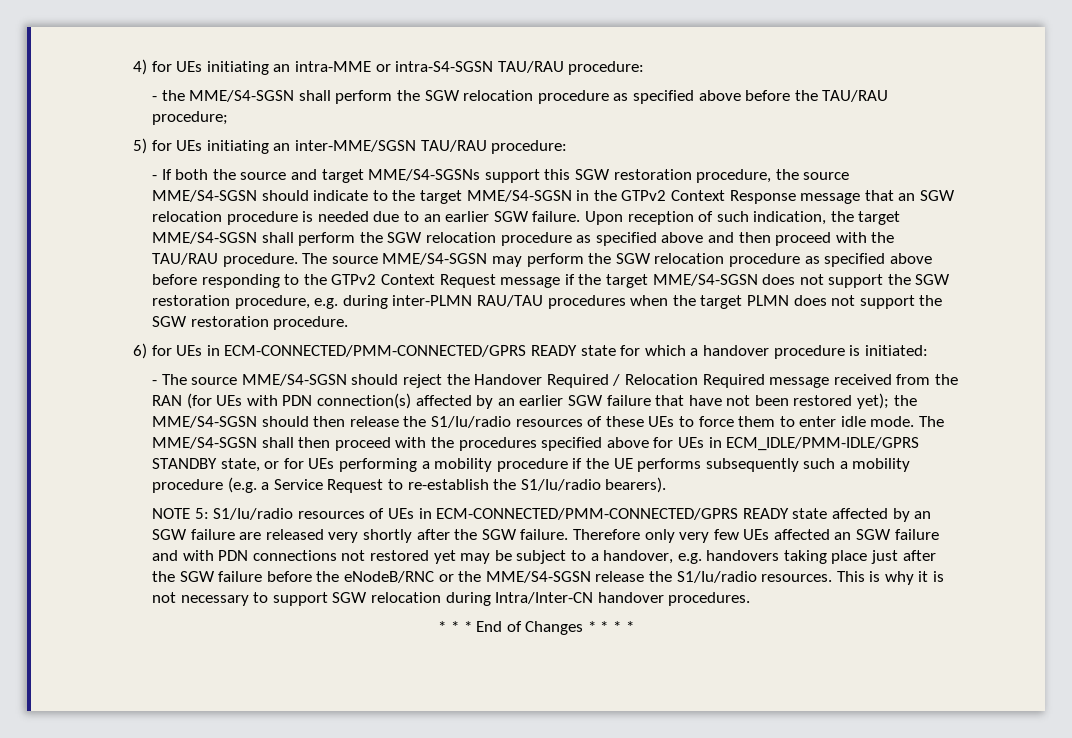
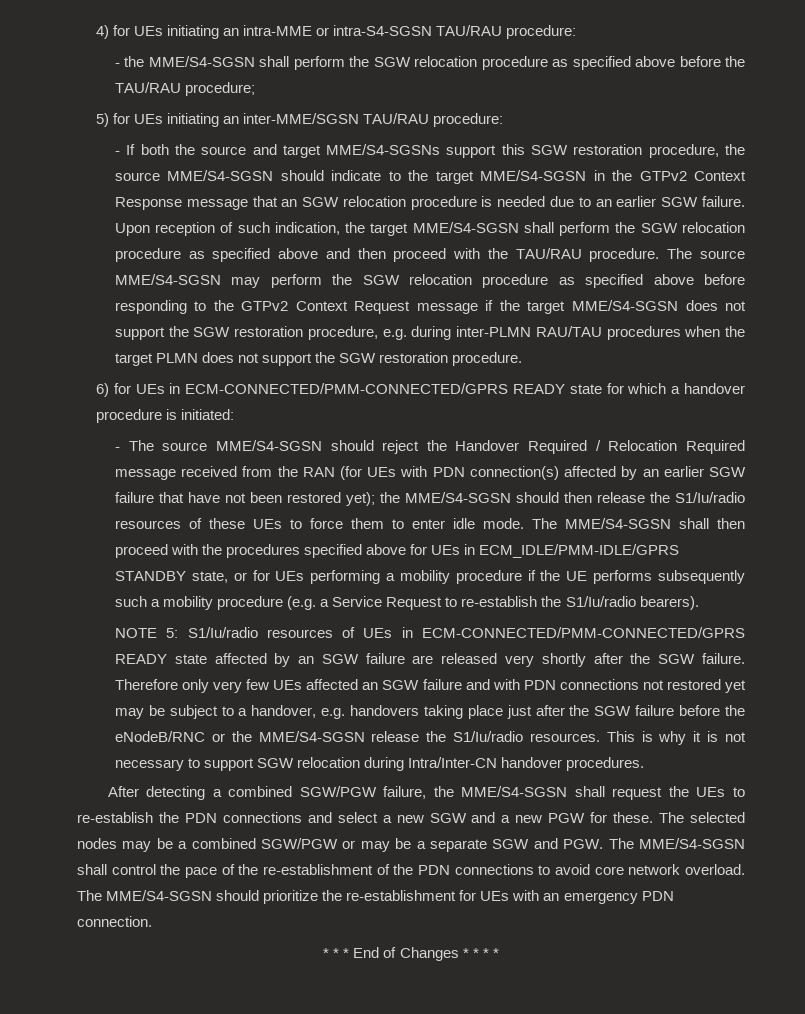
(751, 599) none -> [107,786,746,800] [77,812,745,823] [77,838,745,852] [77,864,745,878] [77,890,674,904] [77,916,152,927] // After detecting a combined SGW/PGW failure, the MME/S4-SGSN shall request the UEs to re-establish the PDN connections and select a new SGW and a new PGW for these. The selected nodes may be a combined SGW/PGW or may be a separate SGW and PGW. The MME/S4-SGSN shall control the pace of the re-establishment of the PDN connections to avoid core network overload. The MME/S4-SGSN should prioritize the re-establishment for UEs with an emergency PDN connection.

